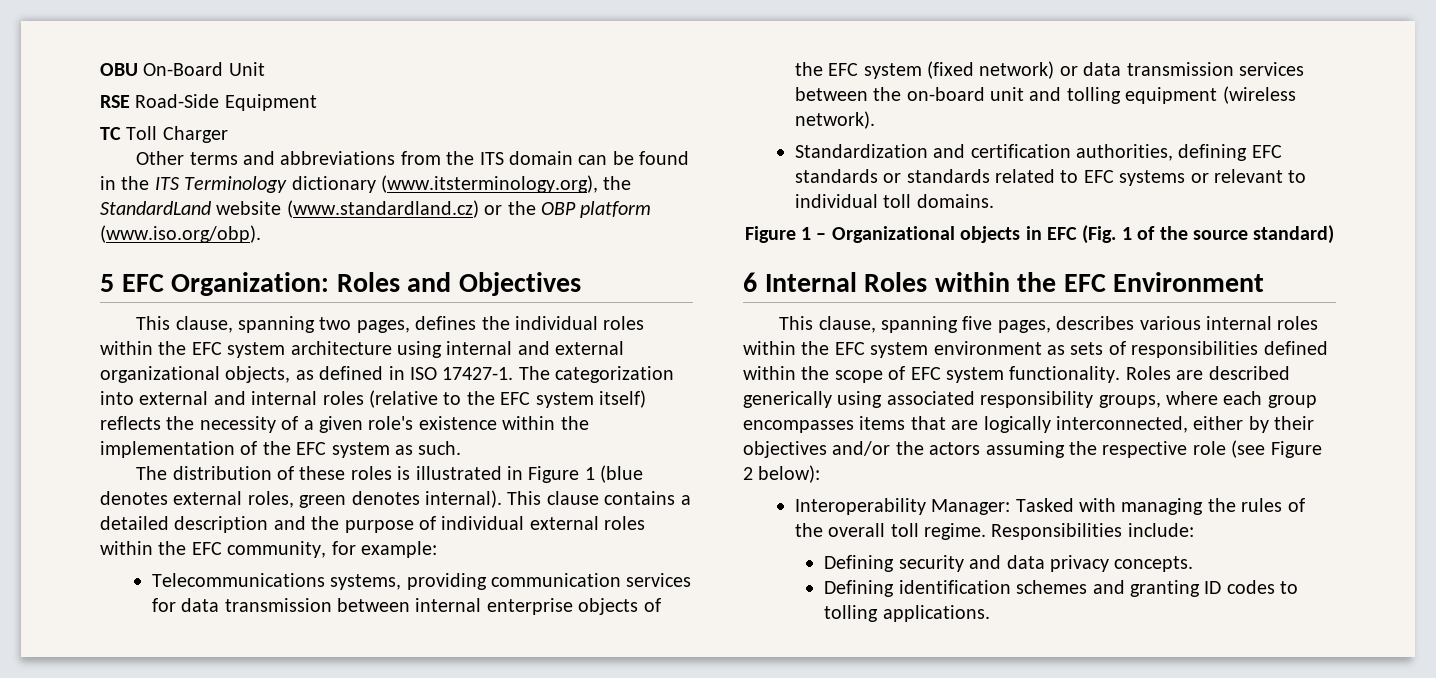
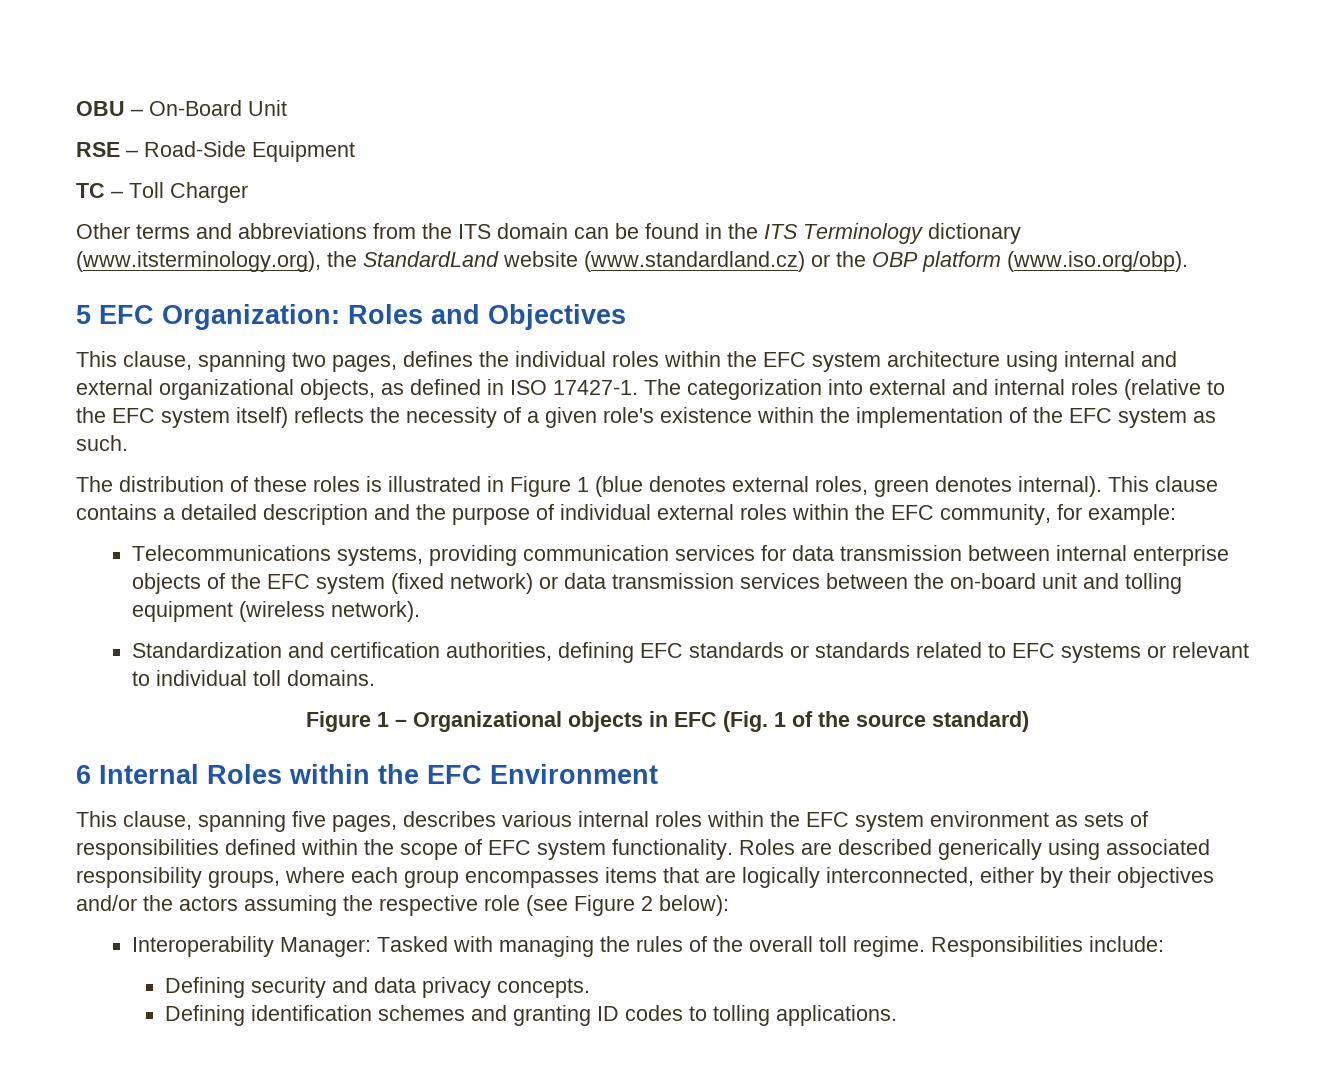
(138, 69) none -> [131,109,143,116] –
(130, 101) none -> [126,150,138,157] –
(121, 133) none -> [111,191,123,198] –

